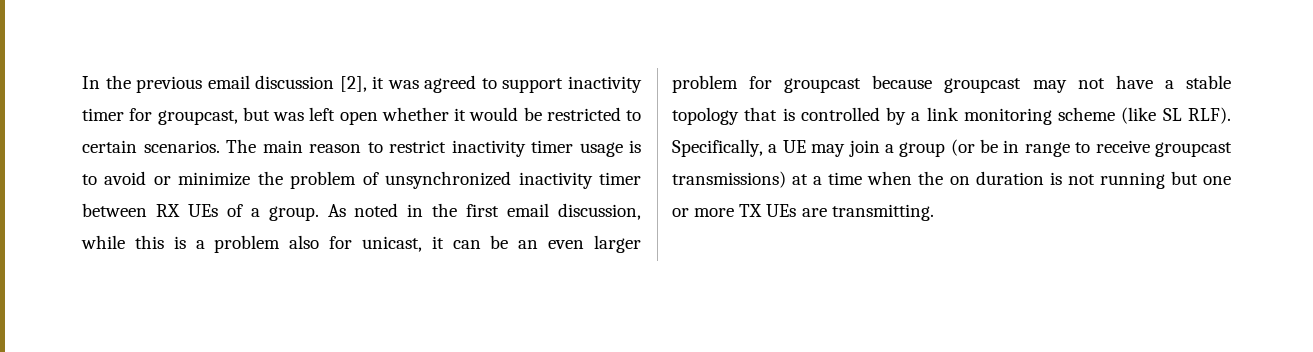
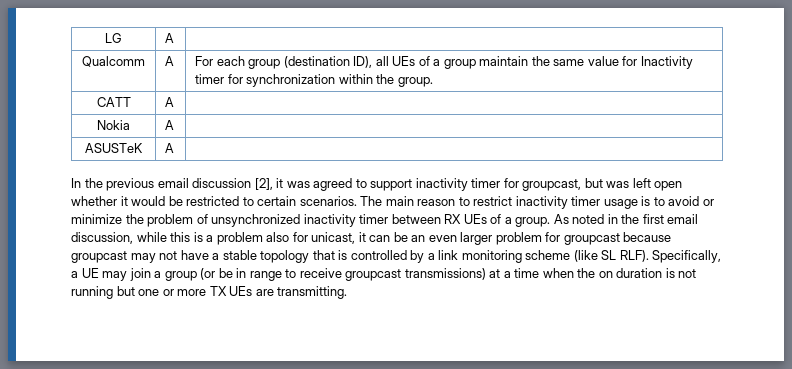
(82, 82) none -> [105,33,122,43] [165,33,175,43] [82,56,145,67] [165,56,175,66] [195,56,693,69] [195,74,433,87] [96,97,131,107] [165,97,175,107] [97,120,130,130] [165,120,175,130] [85,143,143,153] [165,143,175,153] LG | A | // Qualcomm | A | For each group (destination ID), all UEs of a group maintain the same value for Inactivity timer for synchronization within the group. // CATT | A | // Nokia | A | // ASUSTeK | A | //

